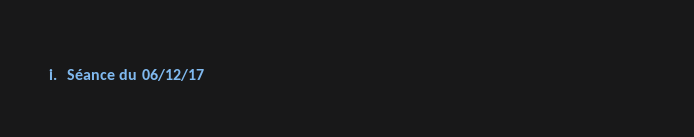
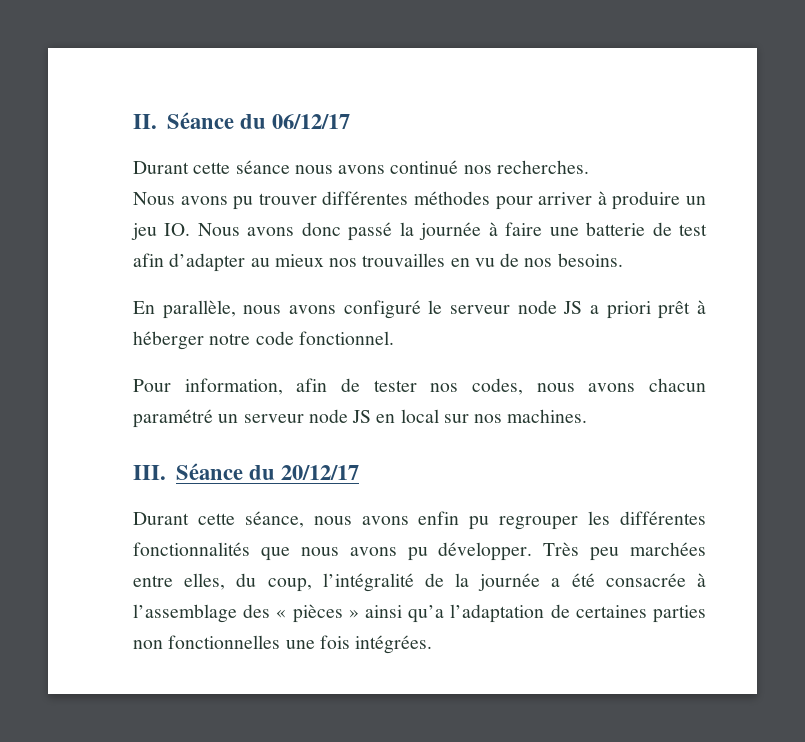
[49,69,57,80] i. -> [133,114,157,129] II.
(204, 75) none -> [133,160,589,174] [133,191,707,210] [131,222,707,241] [133,253,623,272] [133,300,706,319] [133,331,394,350] [133,378,706,395] [133,409,588,428] [133,463,359,480] [133,511,707,530] [133,542,706,561] [133,573,706,592] [133,604,706,623] [133,635,433,654] // Durant cette séance nous avons continué nos recherches. // Nous avons pu trouver différentes méthodes pour arriver à produire un jeu IO. Nous avons donc passé la journée à faire une batterie de test afin d’adapter au mieux nos trouvailles en vu de nos besoins. // En parallèle, nous avons configuré le serveur node JS a priori prêt à héberger notre code fonctionnel. // Pour information, afin de tester nos codes, nous avons chacun paramétré un serveur node JS en local sur nos machines. // III. Séance du 20/12/17 // Durant cette séance, nous avons enfin pu regrouper les différentes fonctionnalités que nous avons pu développer. Très peu marchées entre elles, du coup, l’intégralité de la journée a été consacrée à l’assemblage des « pièces » ainsi qu’a l’adaptation de certaines parties non fonctionnelles une fois intégrées.

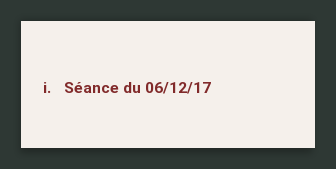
[133,114,157,129] II. -> [43,82,51,93] i.
[133,160,589,174] [133,191,707,210] [131,222,707,241] [133,253,623,272] [133,300,706,319] [133,331,394,350] [133,378,706,395] [133,409,588,428] [133,463,359,480] [133,511,707,530] [133,542,706,561] [133,573,706,592] [133,604,706,623] [133,635,433,654] // Durant cette séance nous avons continué nos recherches. // Nous avons pu trouver différentes méthodes pour arriver à produire un jeu IO. Nous avons donc passé la journée à faire une batterie de test afin d’adapter au mieux nos trouvailles en vu de nos besoins. // En parallèle, nous avons configuré le serveur node JS a priori prêt à héberger notre code fonctionnel. // Pour information, afin de tester nos codes, nous avons chacun paramétré un serveur node JS en local sur nos machines. // III. Séance du 20/12/17 // Durant cette séance, nous avons enfin pu regrouper les différentes fonctionnalités que nous avons pu développer. Très peu marchées entre elles, du coup, l’intégralité de la journée a été consacrée à l’assemblage des « pièces » ainsi qu’a l’adaptation de certaines parties non fonctionnelles une fois intégrées. -> (211, 88) none

